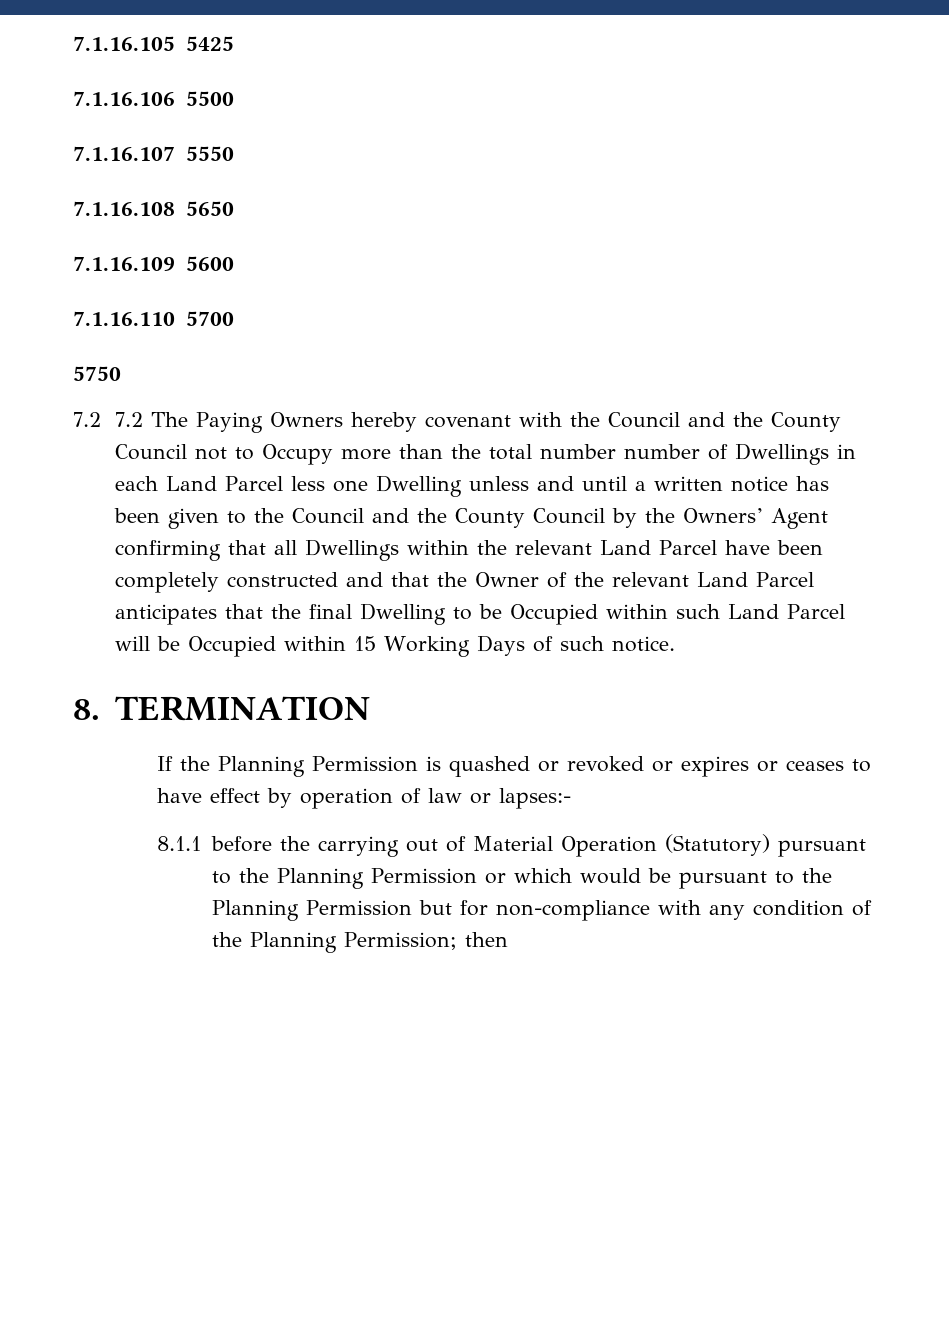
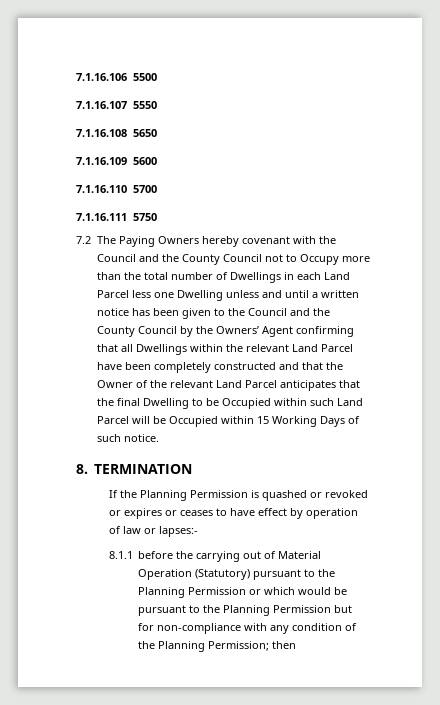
[73,36,234,51] 7.1.16.105 5425 // -> (76, 77) none
(234, 318) none -> [76,213,127,221] 7.1.16.111
[115,412,144,427] 7.2 -> (91, 240) none
[624,444,701,459] number -> (213, 276) none

